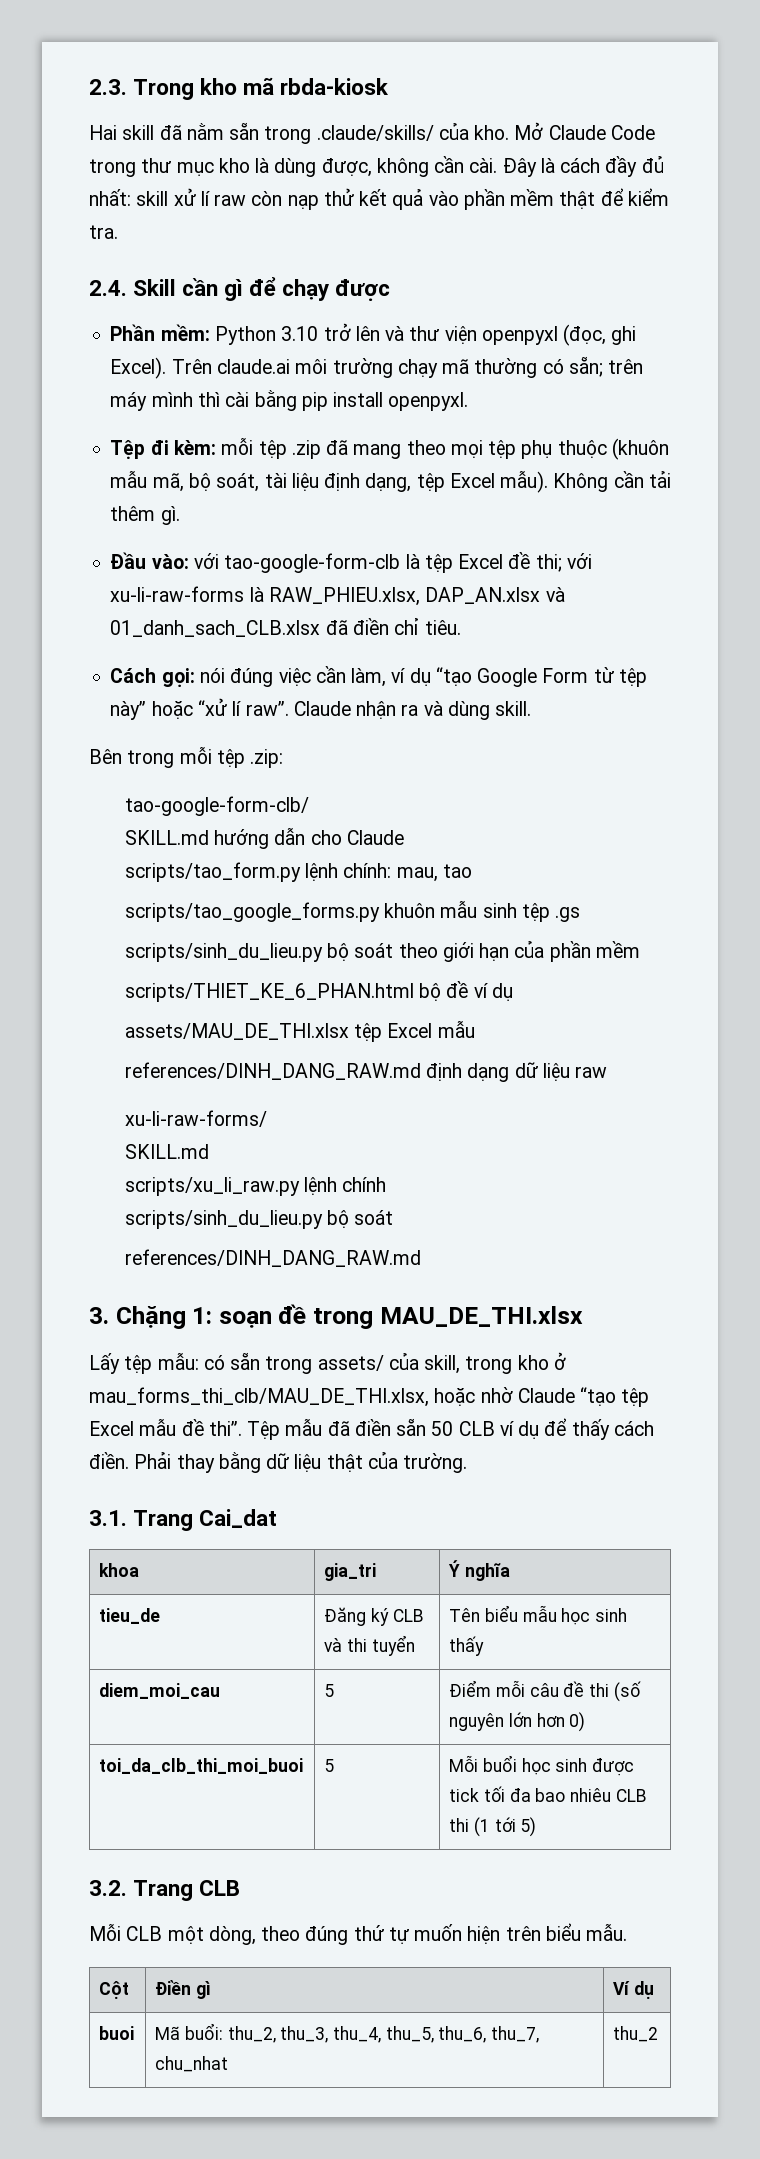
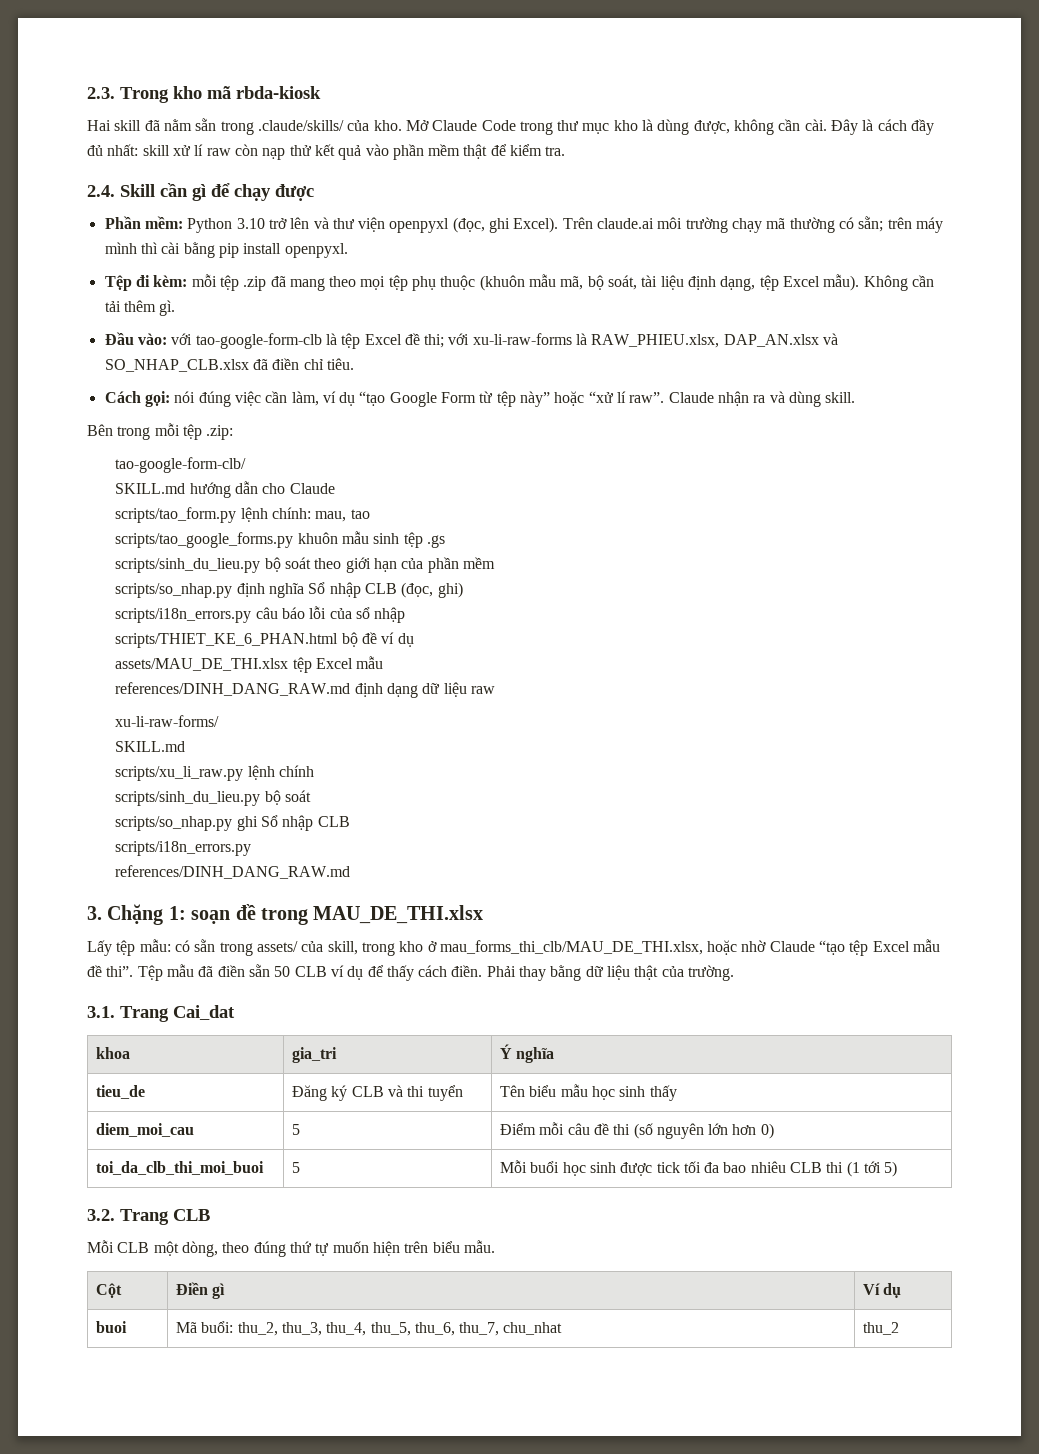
[110,620,321,637] 01_danh_sach_CLB.xlsx -> [104,359,249,372] SO_NHAP_CLB.xlsx
(640, 949) none -> [115,582,463,598] [115,606,406,623] // scripts/so_nhap.py định nghĩa Sổ nhập CLB (đọc, ghi) // scripts/i18n_errors.py câu báo lỗi của sổ nhập
(394, 1217) none -> [115,815,350,831] [115,841,252,856] // scripts/so_nhap.py ghi Sổ nhập CLB // scripts/i18n_errors.py

